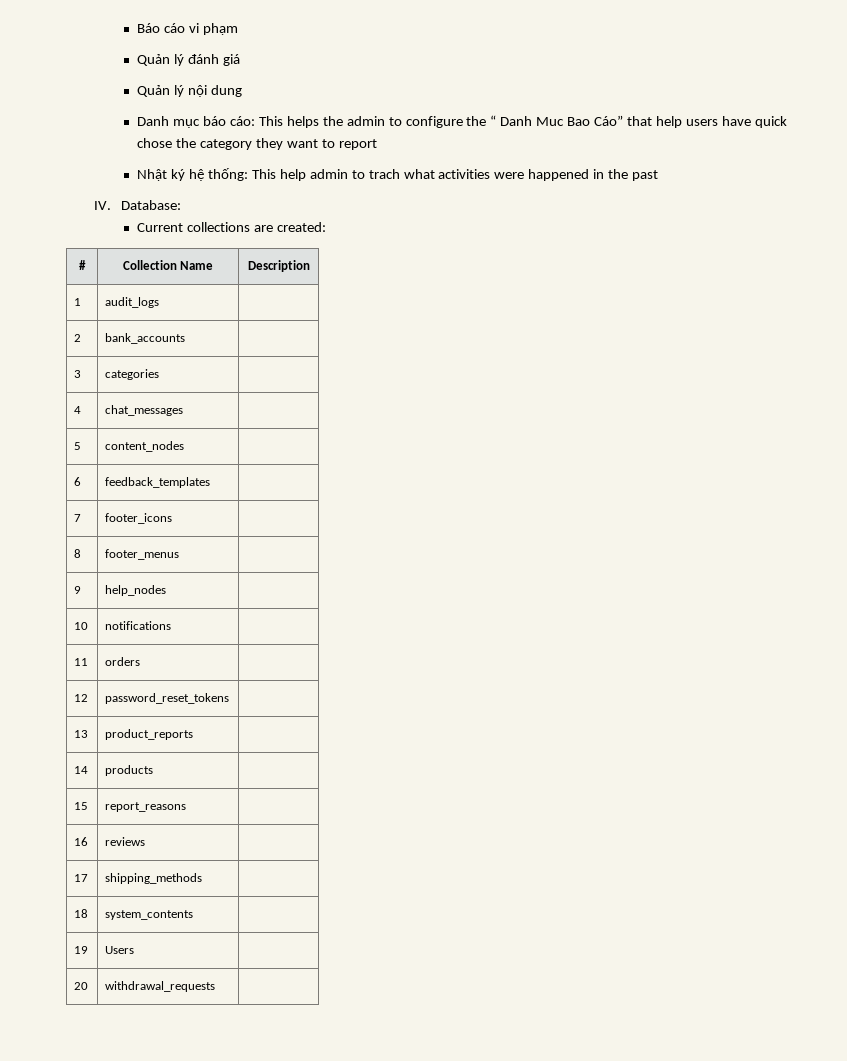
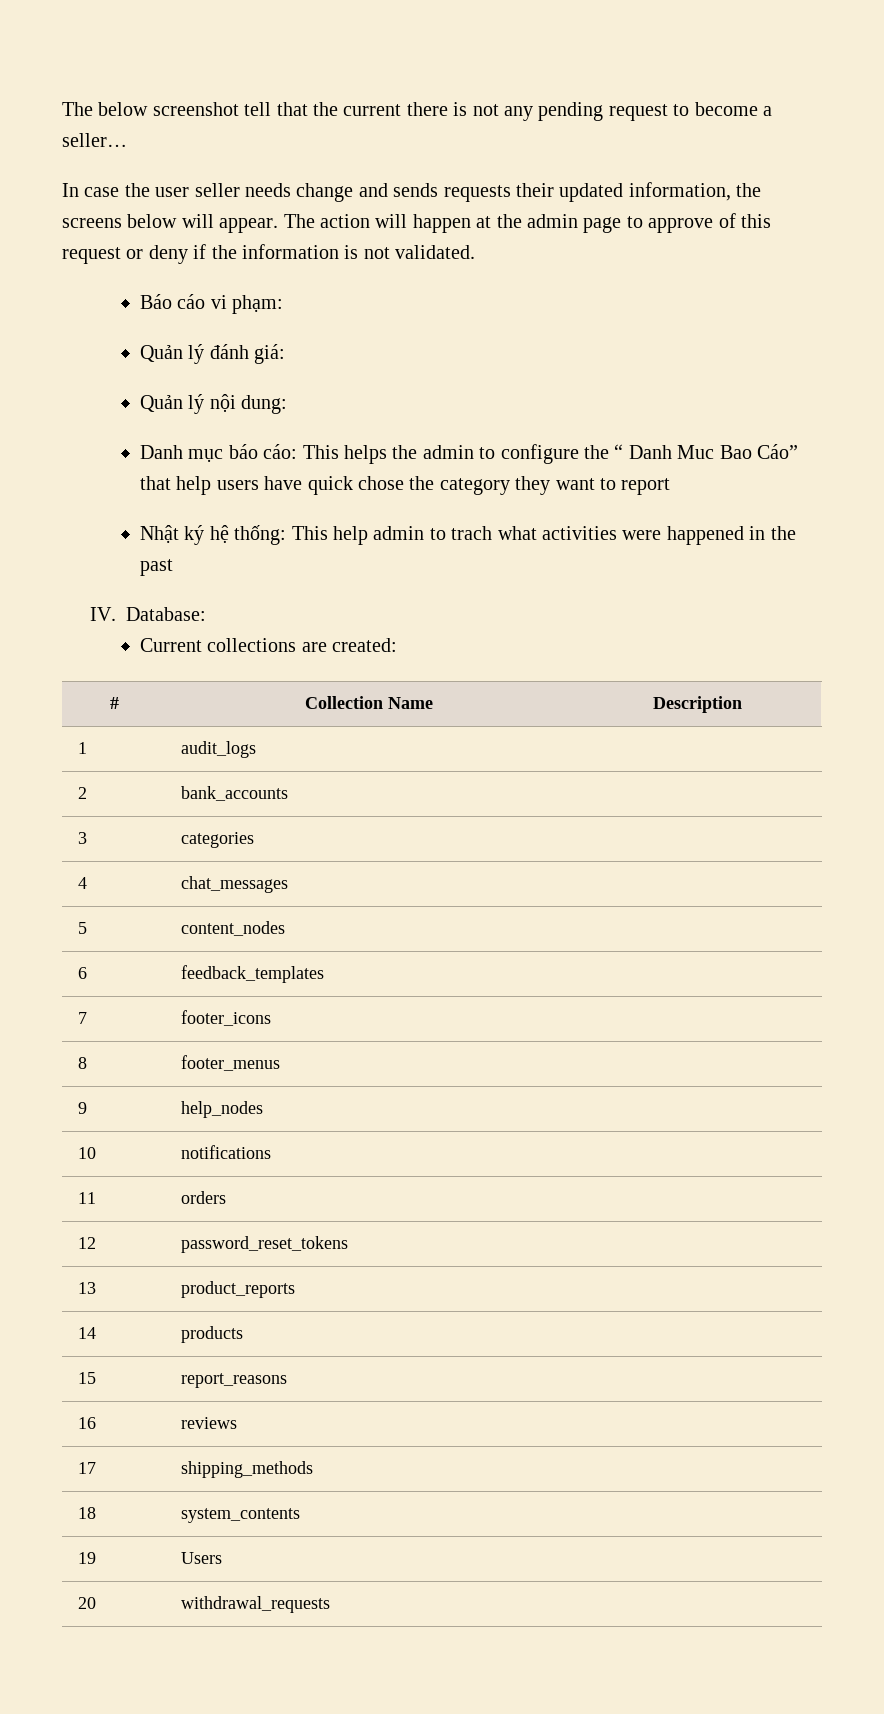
(137, 28) none -> [62,102,772,121] [62,133,127,147] [62,182,762,202] [62,213,771,233] [62,244,476,264] The below screenshot tell that the current there is not any pending request to become a seller… // In case the user seller needs change and sends requests their updated information, the screens below will appear. The action will happen at the admin page to approve of this request or deny if the information is not validated. //
[203,23,239,35] phạm -> [232,295,284,314] phạm:
[223,54,241,66] giá -> [254,344,286,364] giá:
[211,85,243,97] dung -> [241,395,288,414] dung:

